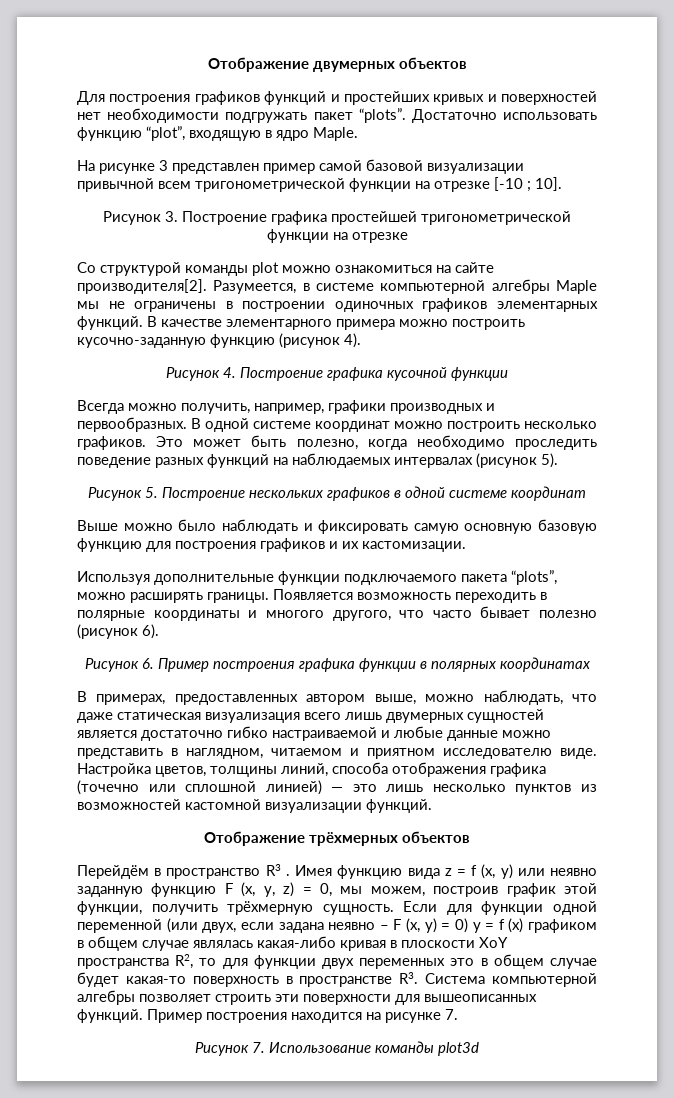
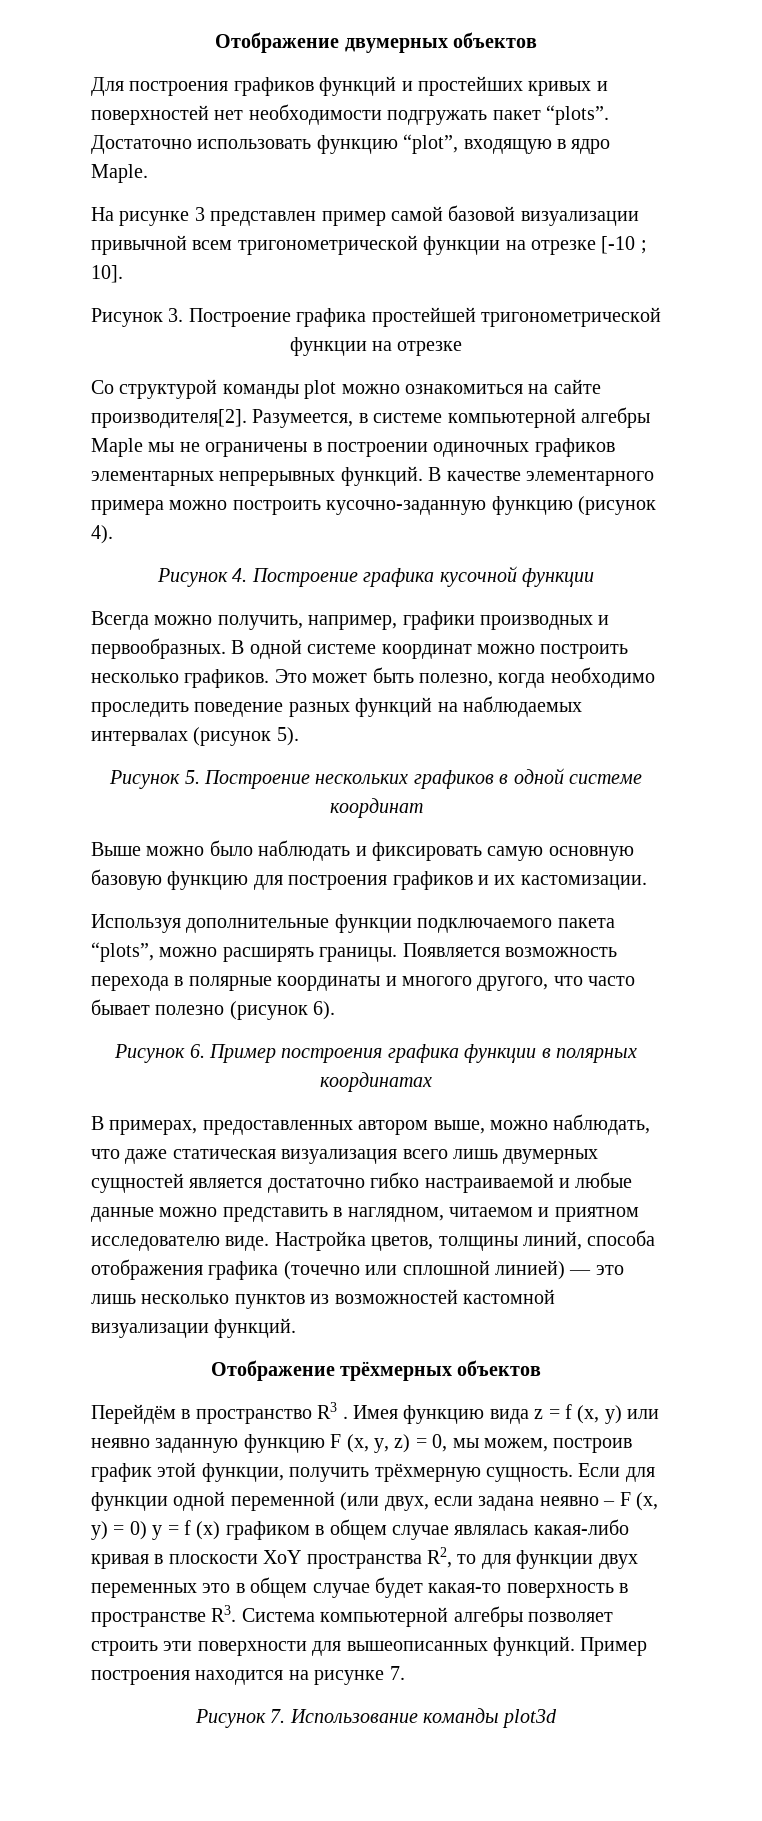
(598, 306) none -> [219,471,336,486] непрерывных
[455,592,536,603] переходить -> [91,976,169,991] перехода

